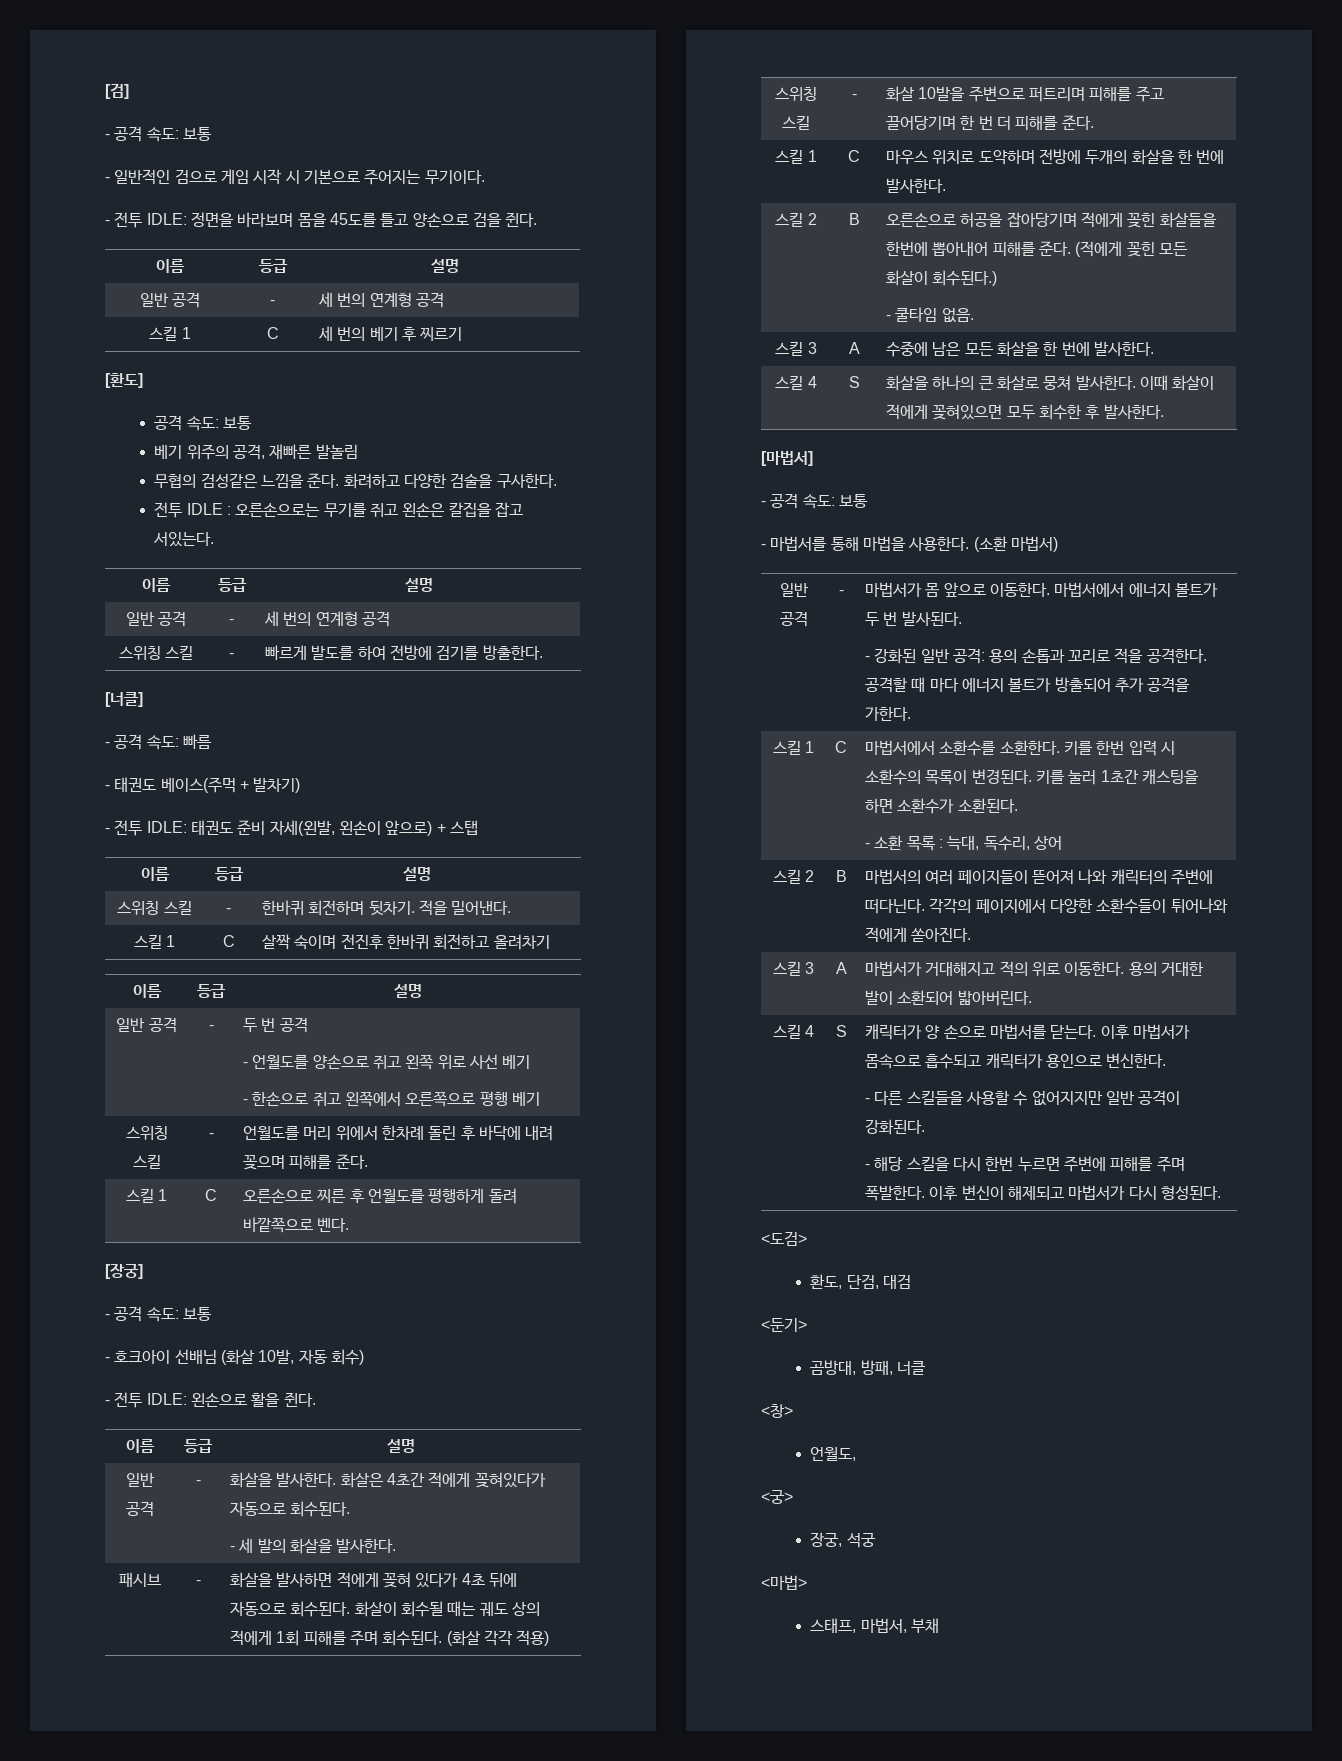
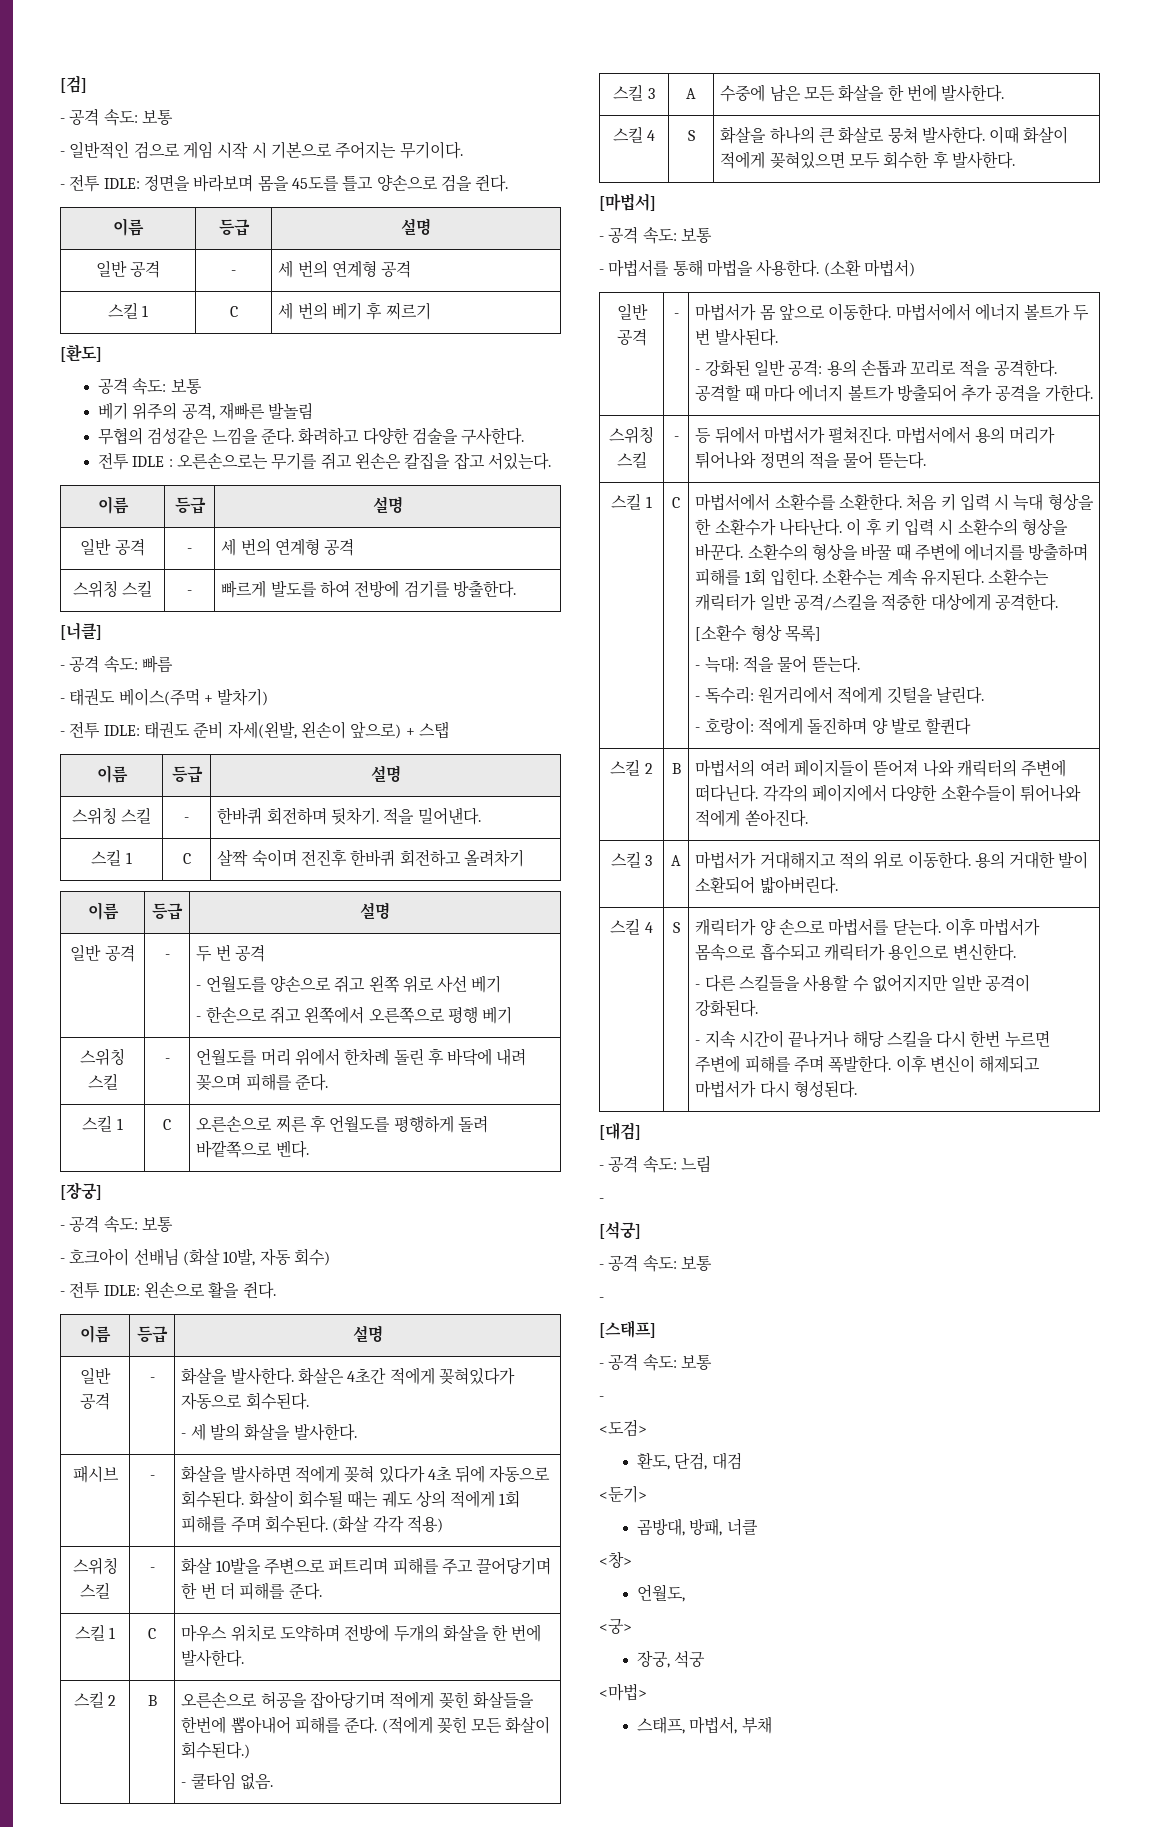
(912, 713) none -> [609,426,654,444] [616,451,647,468] [673,436,679,441] [695,426,1056,444] [695,451,926,469] // 스위칭 스킬 | - | 등 뒤에서 마법서가 펼쳐진다. 마법서에서 용의 머리가 튀어나와 정면의 적을 물어 뜯는다.
[1064,740,1176,756] [865,769,1200,785] [865,798,1018,814] [865,835,1063,851] 키를 한번 입력 시 소환수의 목록이 변경된다. 키를 눌러 1초간 캐스팅을 하면 소환수가 소환된다. // - 소환 목록 : 늑대, 독수리, 상어 -> [906,493,1094,511] [695,518,1069,536] [695,543,1089,561] [695,568,1050,586] [695,593,1058,611] [695,624,821,642] [695,655,860,673] [695,686,984,704] [695,717,972,735] 처음 키 입력 시 늑대 형상을 한 소환수가 나타난다. 이 후 키 입력 시 소환수의 형상을 바꾼다. 소환수의 형상을 바꿀 때 주변에 에너지를 방출하며 피해를 1회 입힌다. 소환수는 계속 유지된다. 소환수는 캐릭터가 일반 공격/스킬을 적중한 대상에게 공격한다. // [소환수 형상 목록] // - 늑대: 적을 물어 뜯는다. // - 독수리: 원거리에서 적에게 깃털을 날린다. // - 호랑이: 적에게 돌진하며 양 발로 할퀸다
(871, 1166) none -> [704,1030,850,1048] 지속 시간이 끝나거나
(1222, 1192) none -> [599,1122,641,1140] [599,1155,711,1173] [599,1198,604,1203] [599,1221,641,1239] [599,1254,712,1272] [599,1297,604,1302] [599,1320,656,1338] [599,1353,712,1371] [599,1396,604,1401] // [대검] // - 공격 속도: 느림 // - // [석궁] // - 공격 속도: 보통 // - // [스태프] // - 공격 속도: 보통 // -

